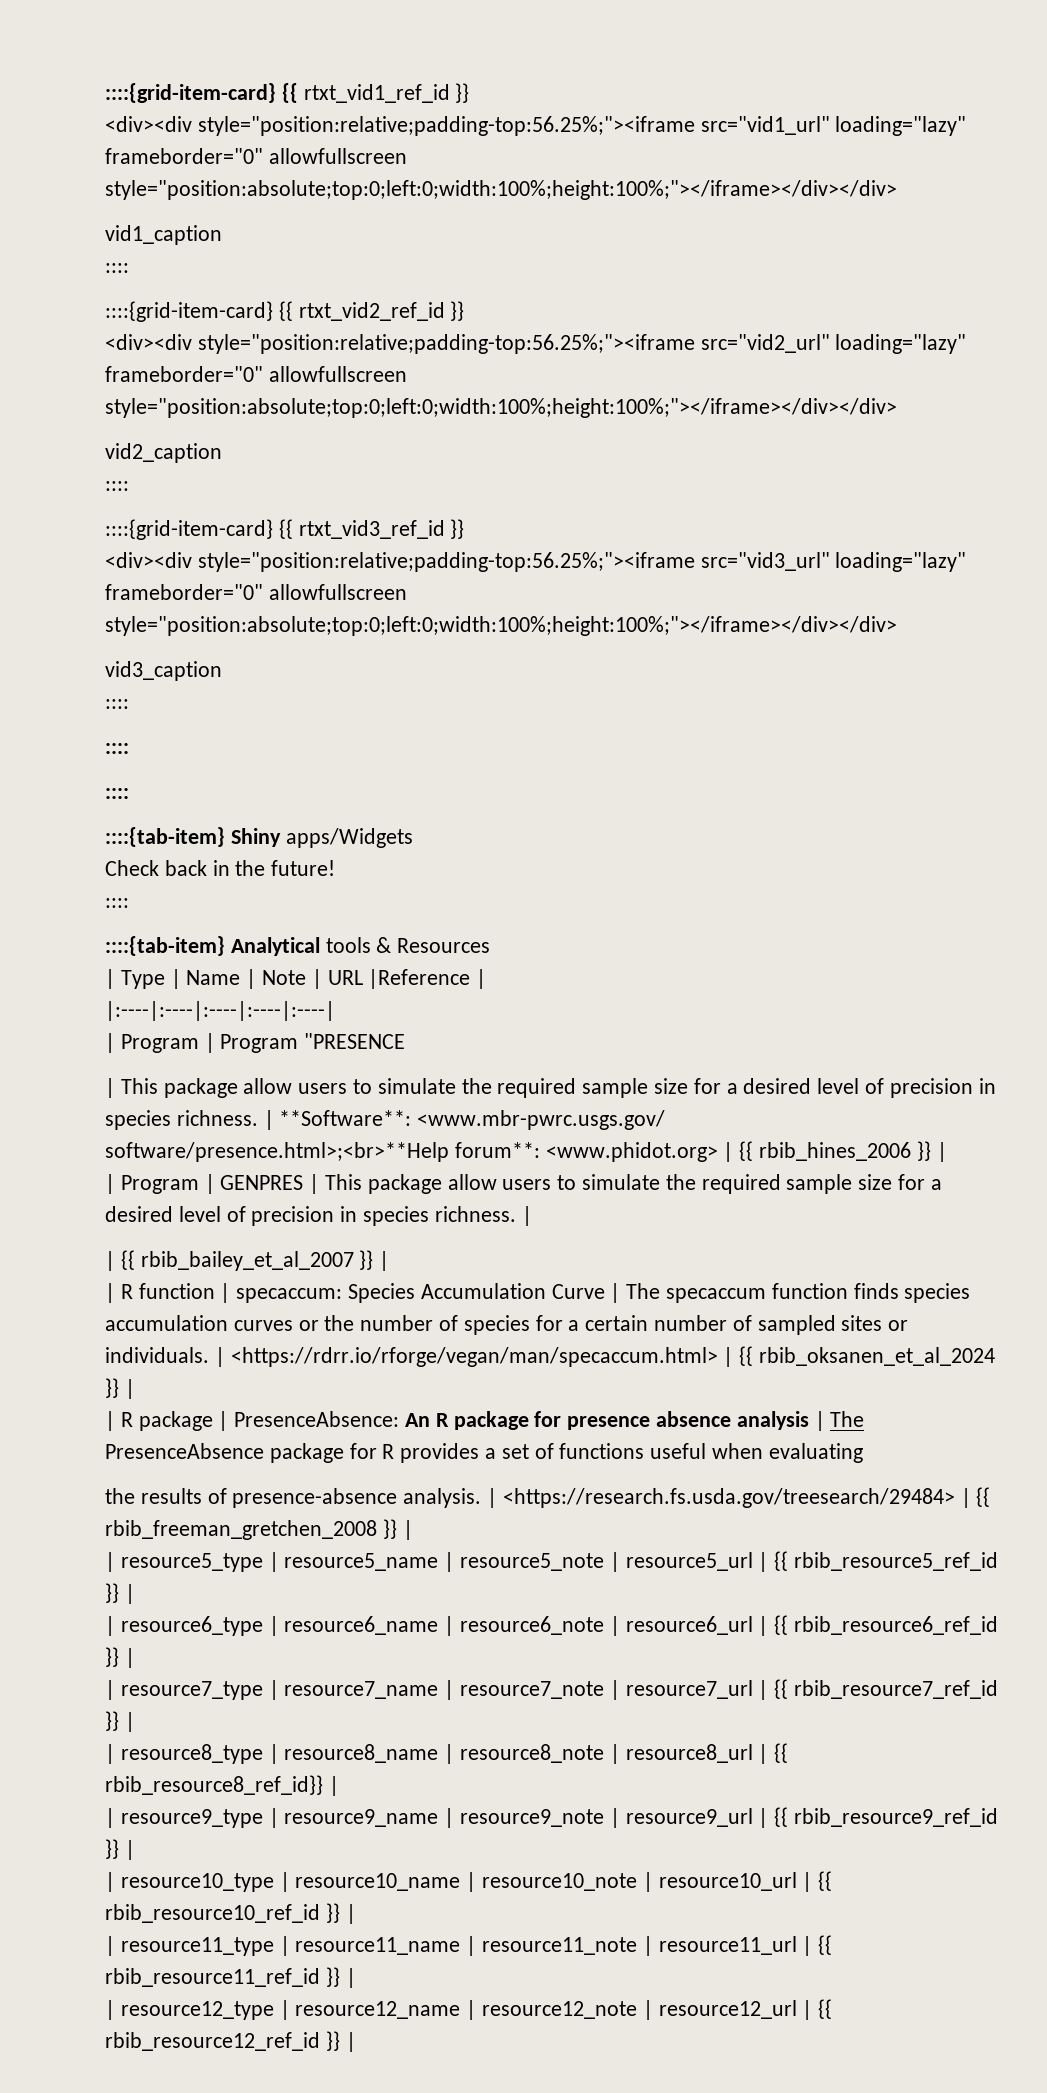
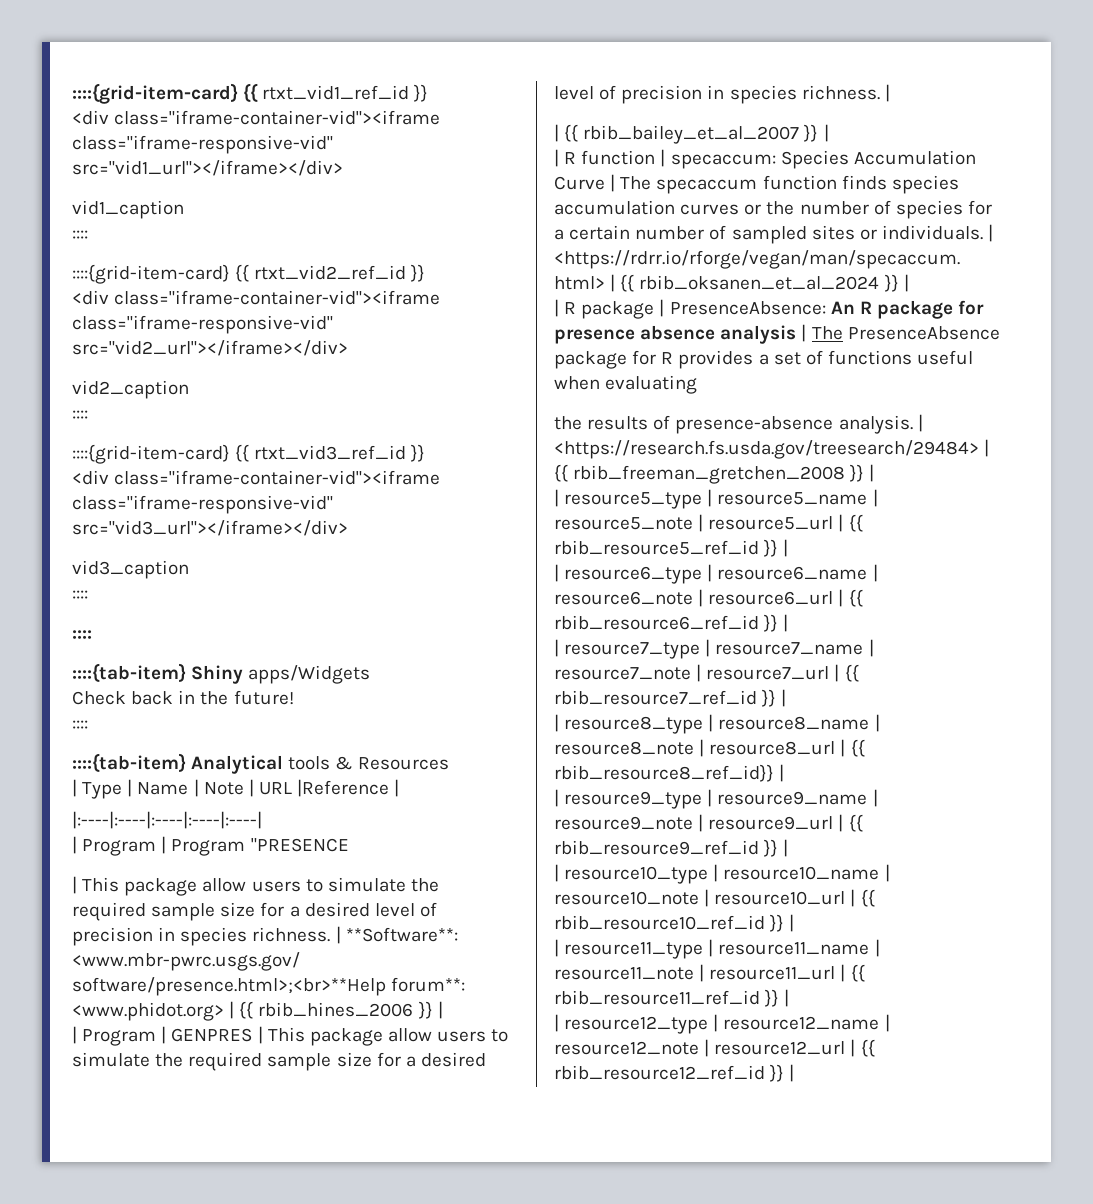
[105,116,967,136] [105,148,407,164] [105,180,897,200] <div><div style="position:relative;padding-top:56.25%;"><iframe src="vid1_url" loading="lazy" frameborder="0" allowfullscreen style="position:absolute;top:0;left:0;width:100%;height:100%;"></iframe></div></div> -> [72,110,441,125] [72,135,333,154] [72,160,343,176] <div class="iframe-container-vid"><iframe class="iframe-responsive-vid" src="vid1_url"></iframe></div>
[105,334,967,354] [105,366,407,382] [105,398,897,418] <div><div style="position:relative;padding-top:56.25%;"><iframe src="vid2_url" loading="lazy" frameborder="0" allowfullscreen style="position:absolute;top:0;left:0;width:100%;height:100%;"></iframe></div></div> -> [72,290,441,305] [72,315,333,334] [72,340,348,356] <div class="iframe-container-vid"><iframe class="iframe-responsive-vid" src="vid2_url"></iframe></div>
[105,552,967,572] [105,584,407,600] [105,616,897,636] <div><div style="position:relative;padding-top:56.25%;"><iframe src="vid3_url" loading="lazy" frameborder="0" allowfullscreen style="position:absolute;top:0;left:0;width:100%;height:100%;"></iframe></div></div> -> [72,470,441,485] [72,495,333,514] [72,520,348,536] <div class="iframe-container-vid"><iframe class="iframe-responsive-vid" src="vid3_url"></iframe></div>
[105,788,129,799] // :::: -> (92, 634) none

